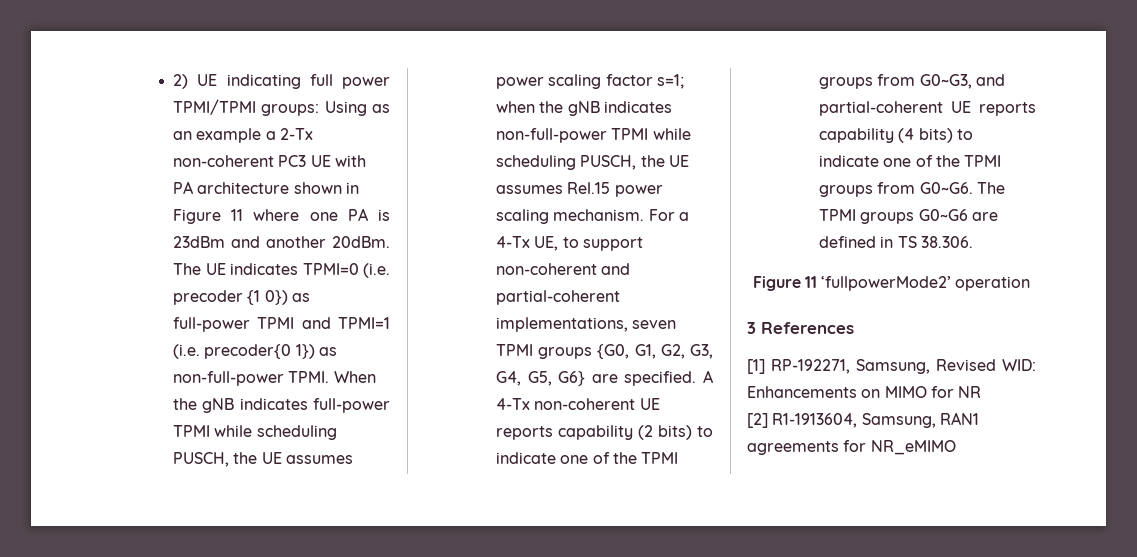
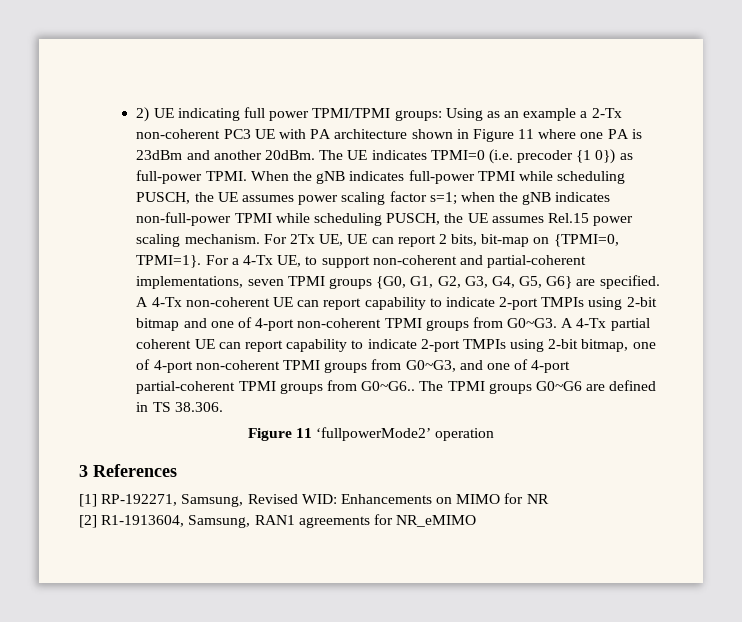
[257,317,390,329] [173,344,338,359] [173,371,285,386] TPMI and TPMI=1 (i.e. precoder{0 1}) as non-full-power -> (203, 177) none
(675, 215) none -> [289,234,619,247] [136,255,229,268] 2Tx UE, UE can report 2 bits, bit-map on {TPMI=0, TPMI=1}. For
[496,425,713,440] [496,452,638,464] reports capability (2 bits) to indicate one of the -> [297,297,657,310] [136,317,650,331] [136,339,656,352] [136,359,280,373] can report capability to indicate 2-port TMPIs using 2-bit bitmap and one of 4-port non-coherent TPMI groups from G0~G3. A 4-Tx partial coherent UE can report capability to indicate 2-port TMPIs using 2-bit bitmap, one of 4-port non-coherent
[819,101,1036,116] [819,128,974,143] [819,155,1002,167] [819,182,973,197] partial-coherent UE reports capability (4 bits) to indicate one of the TPMI groups from G0~G6. -> [486,359,571,373] [136,380,416,394] one of 4-port partial-coherent TPMI groups from G0~G6..

